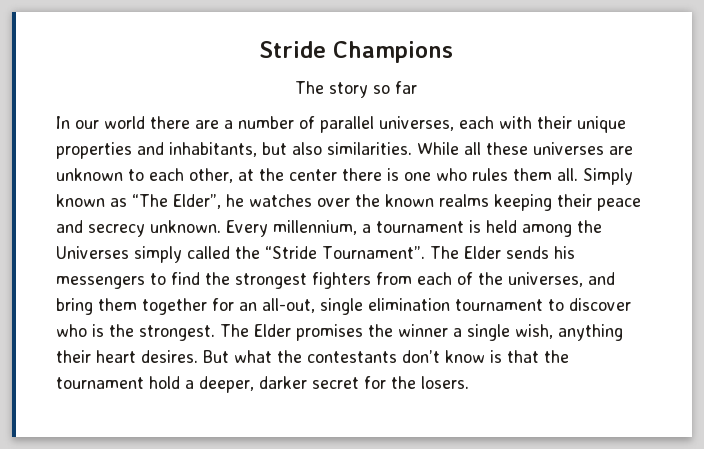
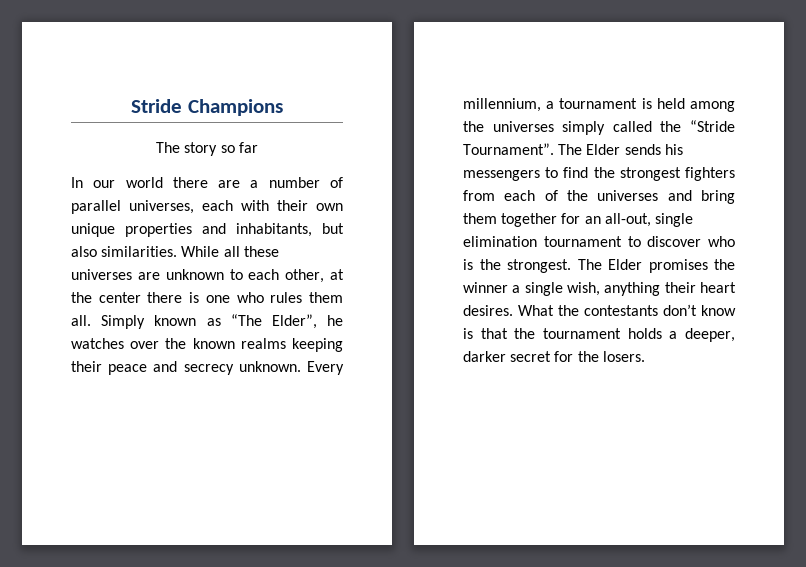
(572, 122) none -> [316,203,343,211] own
[56,246,129,259] Universes -> [492,121,554,132] universes
[508,272,583,287] universes, -> [597,190,659,201] universes
[203,350,272,363] But what -> [518,305,554,316] What
[149,376,180,389] hold -> [627,328,662,339] holds

